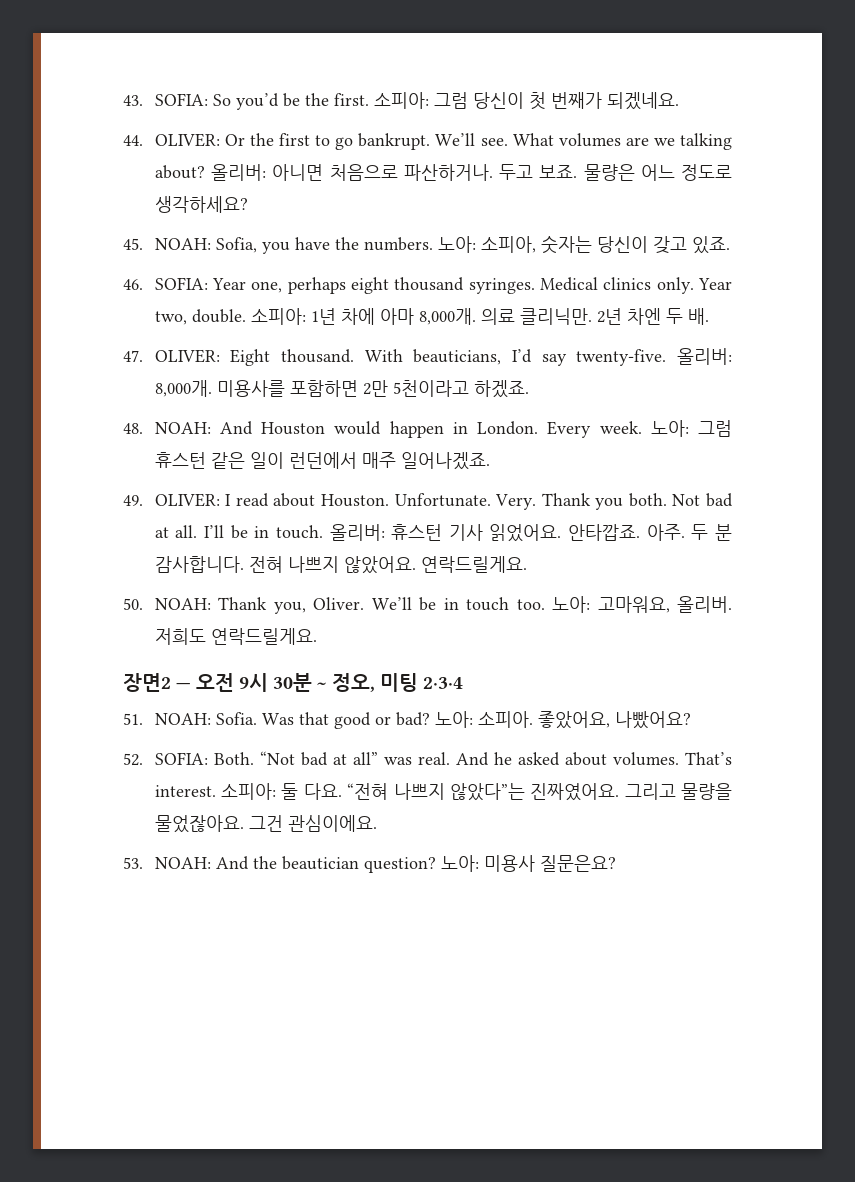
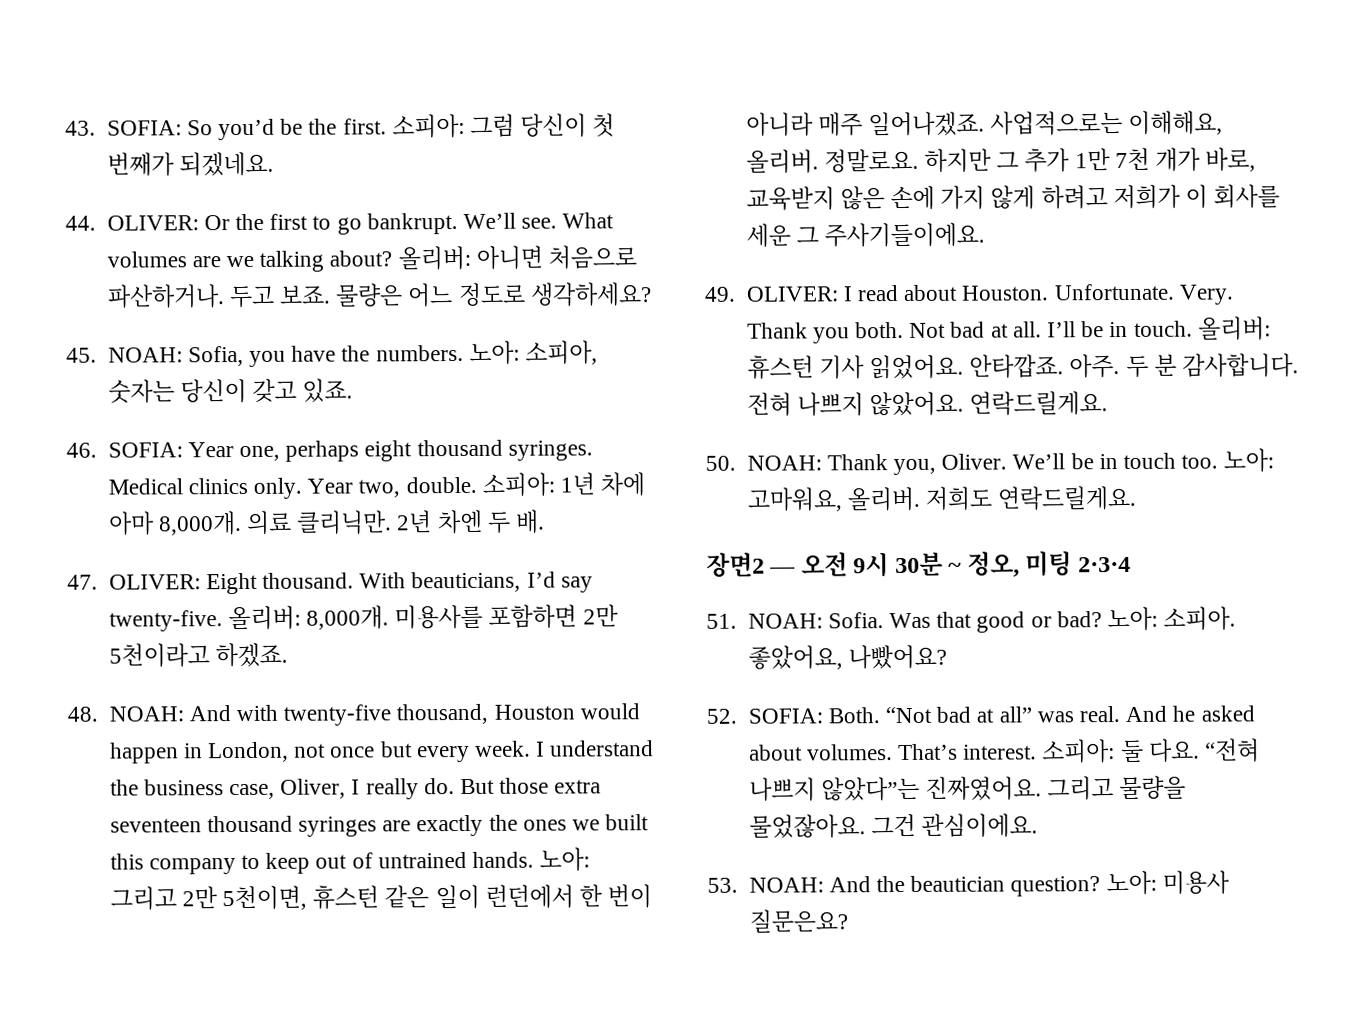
(253, 428) none -> [235,703,489,726] with twenty-five thousand,
[477,420,732,438] London. Every week. 노아: 그럼 -> [207,740,655,763] [109,777,602,800] [109,814,650,837] [109,847,591,875] [109,885,307,911] London, not once but every week. I understand the business case, Oliver, I really do. But those extra seventeen thousand syringes are exactly the ones we built this company to keep out of untrained hands. 노아: 그리고 2만 5천이면,
(357, 460) none -> [578,884,653,909] [745,112,814,137] 한 번이 아니라
(490, 461) none -> [990,110,1224,136] [745,147,1257,174] [745,184,1281,211] [745,222,985,248] 사업적으로는 이해해요, 올리버. 정말로요. 하지만 그 추가 1만 7천 개가 바로, 교육받지 않은 손에 가지 않게 하려고 저희가 이 회사를 세운 그 주사기들이에요.

